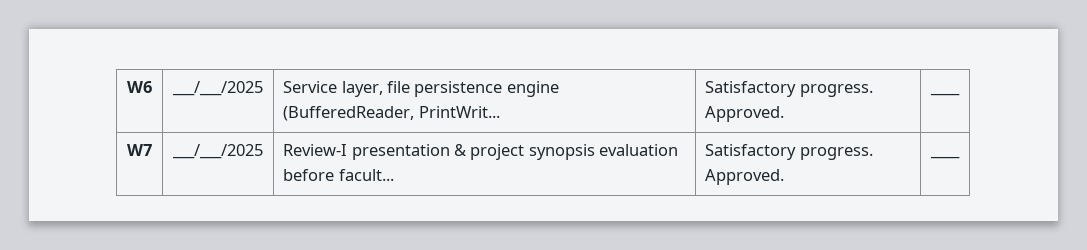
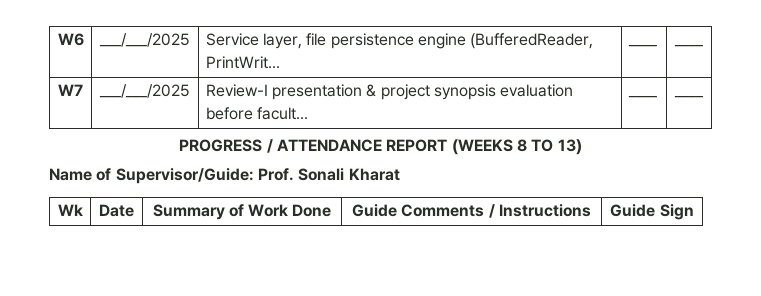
[705,81,873,97] [705,106,785,122] Satisfactory progress. Approved. -> [627,45,657,47] ____
[705,144,873,160] [705,169,785,185] [930,156,960,159] Satisfactory progress. Approved. | ____ -> [627,96,657,98] [674,96,703,98] [179,139,582,155] [49,168,400,184] [57,204,83,216] [99,204,134,217] [152,204,332,220] [352,204,591,218] [610,204,694,220] ____ | ____ // PROGRESS / ATTENDANCE REPORT (WEEKS 8 TO 13) // Name of Supervisor/Guide: Prof. Sonali Kharat // Wk | Date | Summary of Work Done | Guide Comments / Instructions | Guide Sign

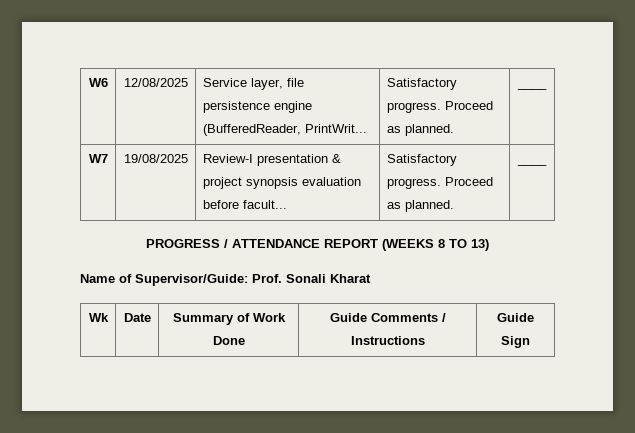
[99,33,190,47] ___/___/2025 -> [123,78,188,87] 12/08/2025
[627,45,657,47] ____ -> [386,78,457,90] [386,101,493,113] [386,124,454,136] Satisfactory progress. Proceed as planned.
[99,84,190,98] ___/___/2025 -> [123,154,188,163] 19/08/2025
[627,96,657,98] ____ -> [386,154,457,166] [386,177,493,189] [386,200,454,212] Satisfactory progress. Proceed as planned.

